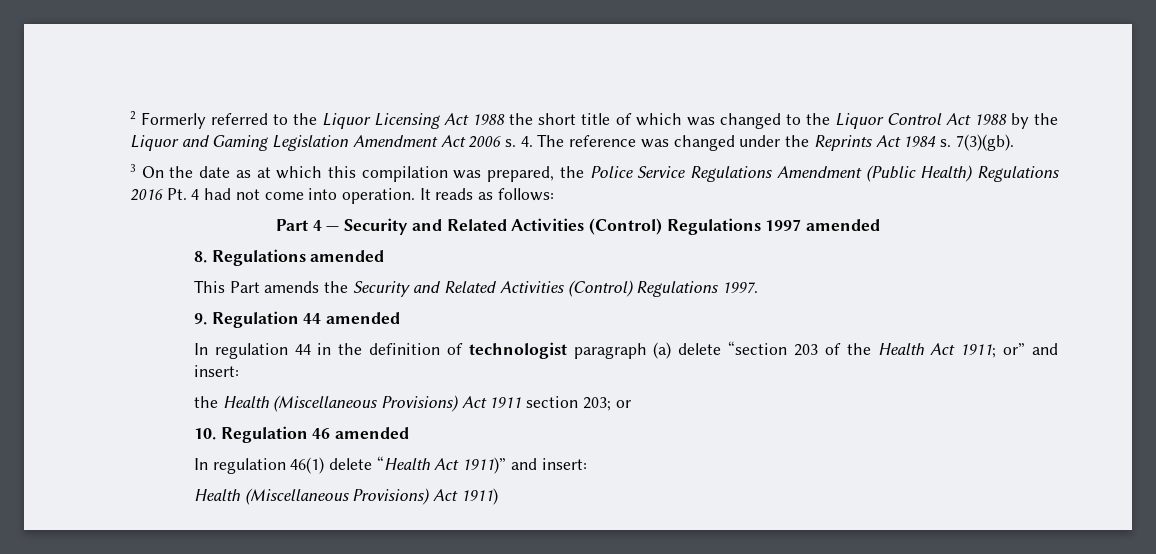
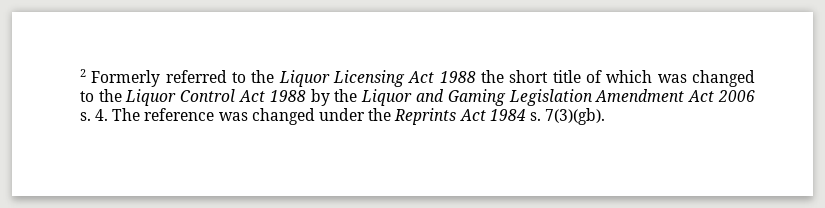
[129,164,1059,182] [129,188,554,204] [275,218,881,235] [193,249,385,266] [193,280,759,297] [193,311,400,328] [193,341,1058,359] [193,365,239,377] [193,395,631,412] [193,426,409,443] [193,456,587,474] [193,488,498,505] // 3 On the date as at which this compilation was prepared, the Police Service Regulations Amendment (Public Health) Regulations 2016 Pt. 4 had not come into operation. It reads as follows: // Part 4 — Security and Related Activities (Control) Regulations 1997 amended // 8. Regulations amended // This Part amends the Security and Related Activities (Control) Regulations 1997. // 9. Regulation 44 amended // In regulation 44 in the definition of technologist paragraph (a) delete “section 203 of the Health Act 1911; or” and insert: // the Health (Miscellaneous Provisions) Act 1911 section 203; or // 10. Regulation 46 amended // In regulation 46(1) delete “Health Act 1911)” and insert: // Health (Miscellaneous Provisions) Act 1911) -> (606, 116) none

